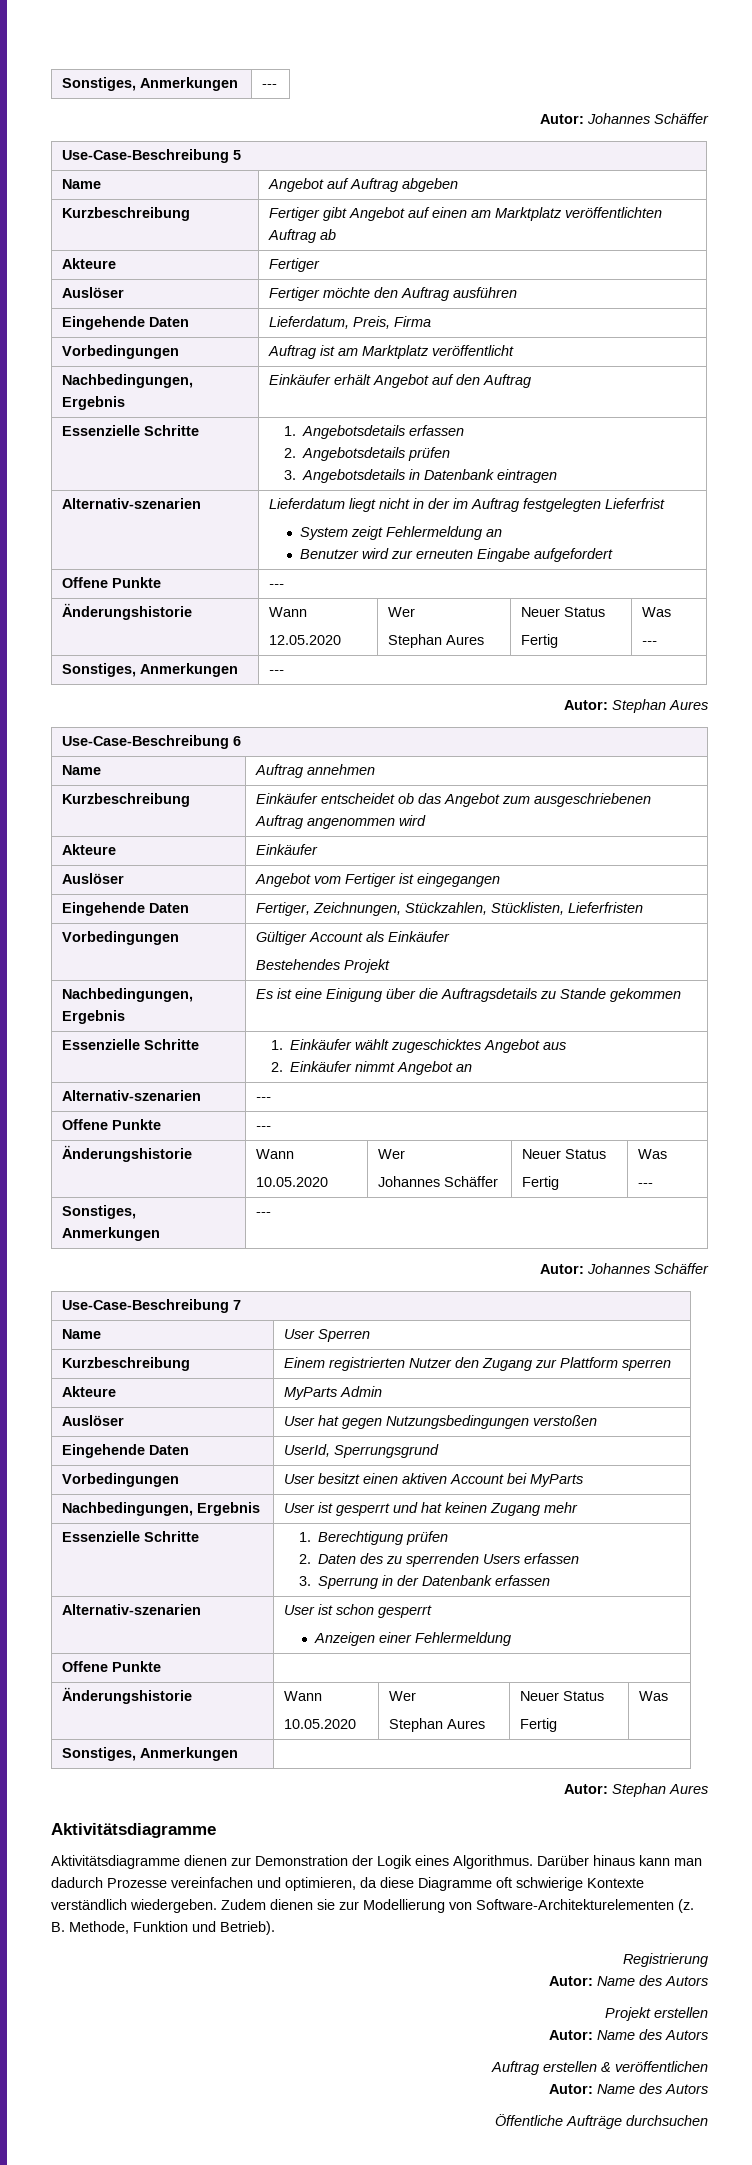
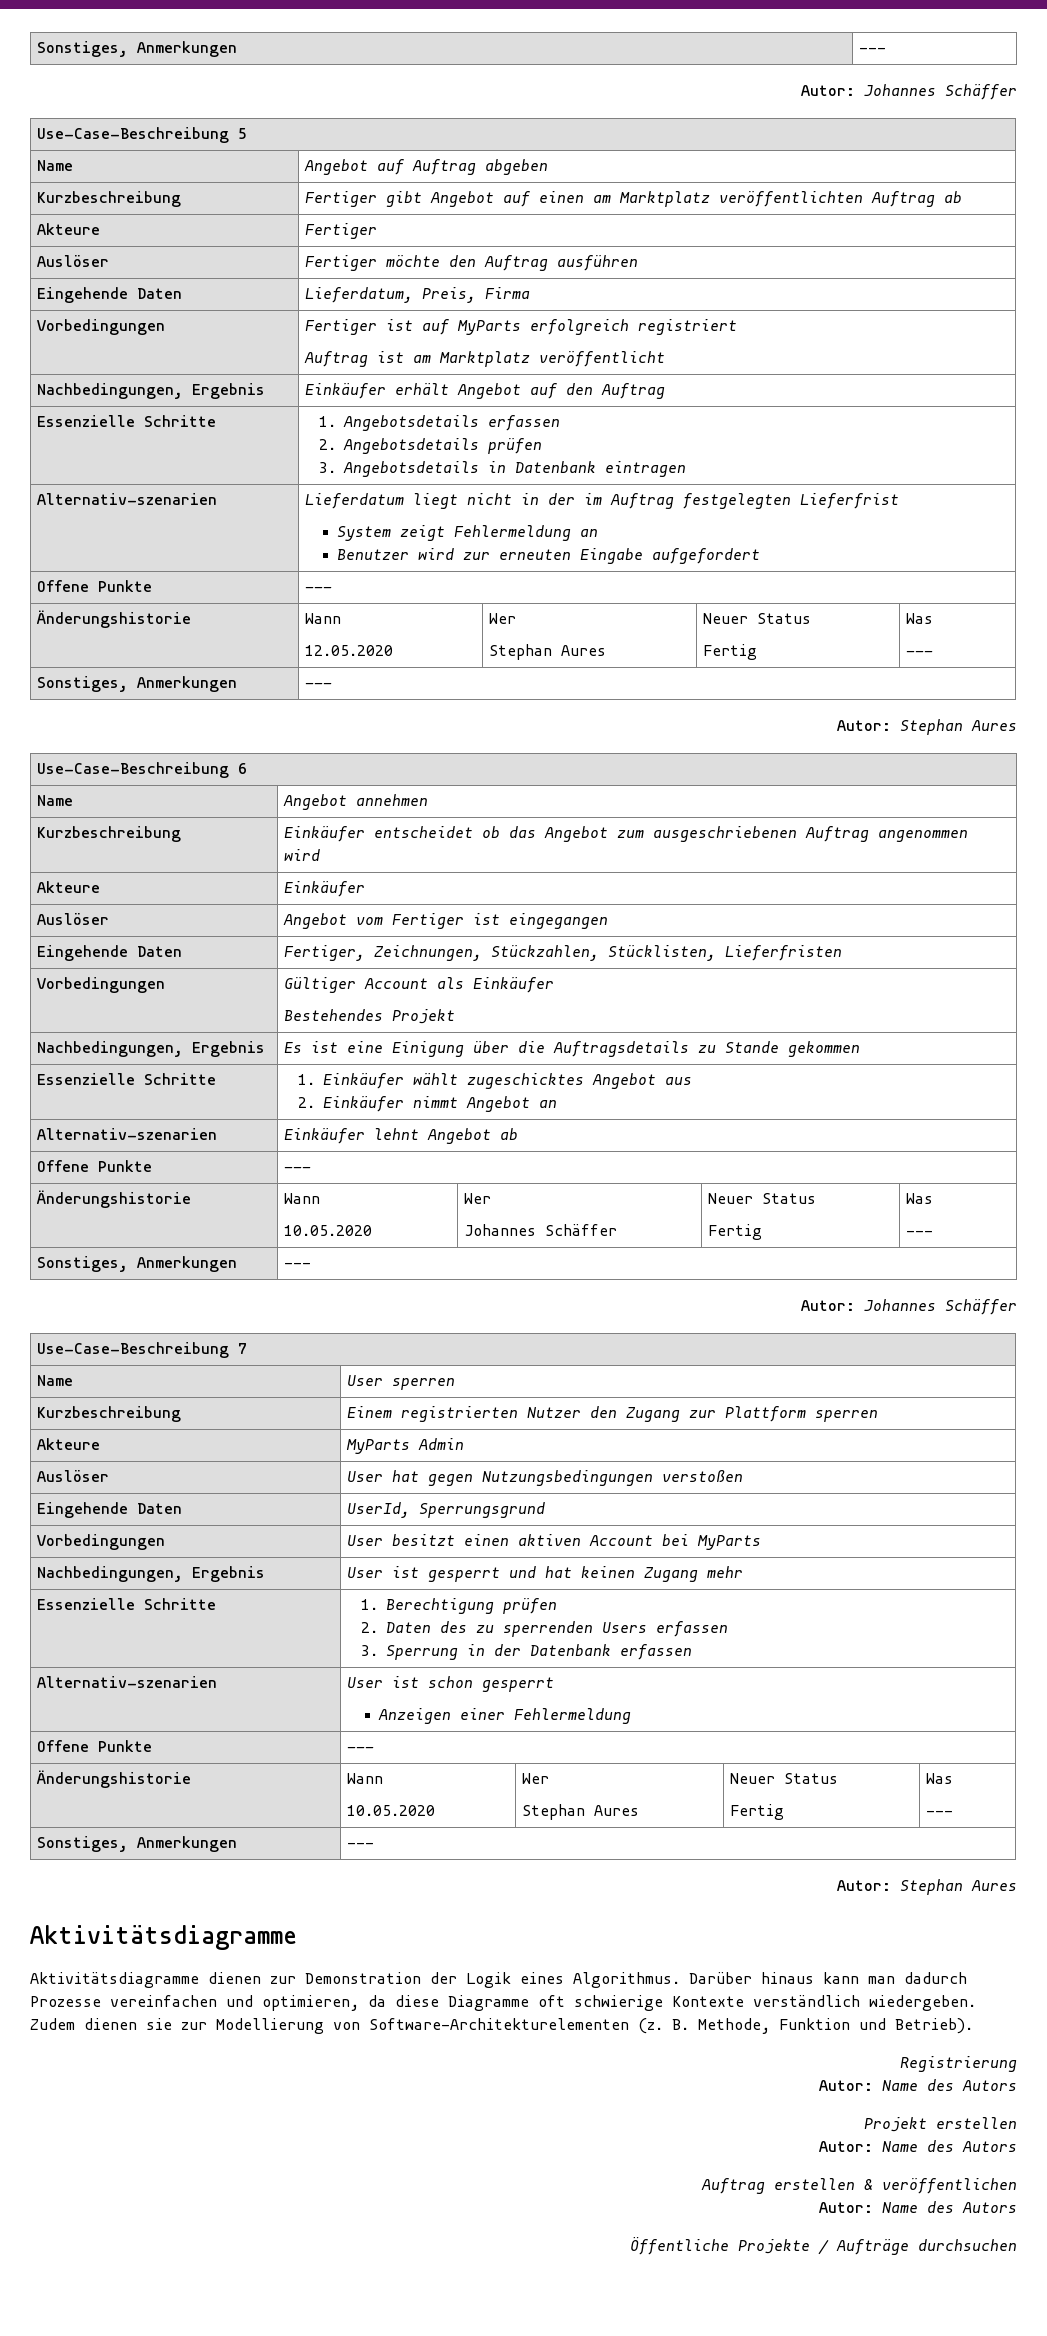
(180, 352) none -> [305,319,738,335] Fertiger ist auf MyParts erfolgreich registriert //
[255,764,304,778] Auftrag -> [283,794,348,810] Angebot
[256,1097,272,1101] --- -> [284,1128,519,1144] Einkäufer lehnt Angebot ab
[318,1329,371,1342] Sperren -> [392,1378,456,1390] sperren
(162, 1666) none -> [347,1746,375,1752] ---
[62,1747,239,1761] // Sonstiges, Anmerkungen | -> [926,1810,954,1816] [37,1836,238,1852] [347,1842,375,1848] // --- // Sonstiges, Anmerkungen | ---
(563, 2120) none -> [738,2239,829,2255] Projekte /

